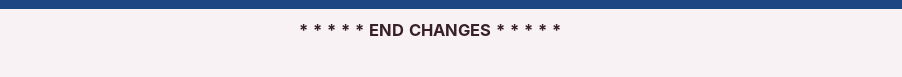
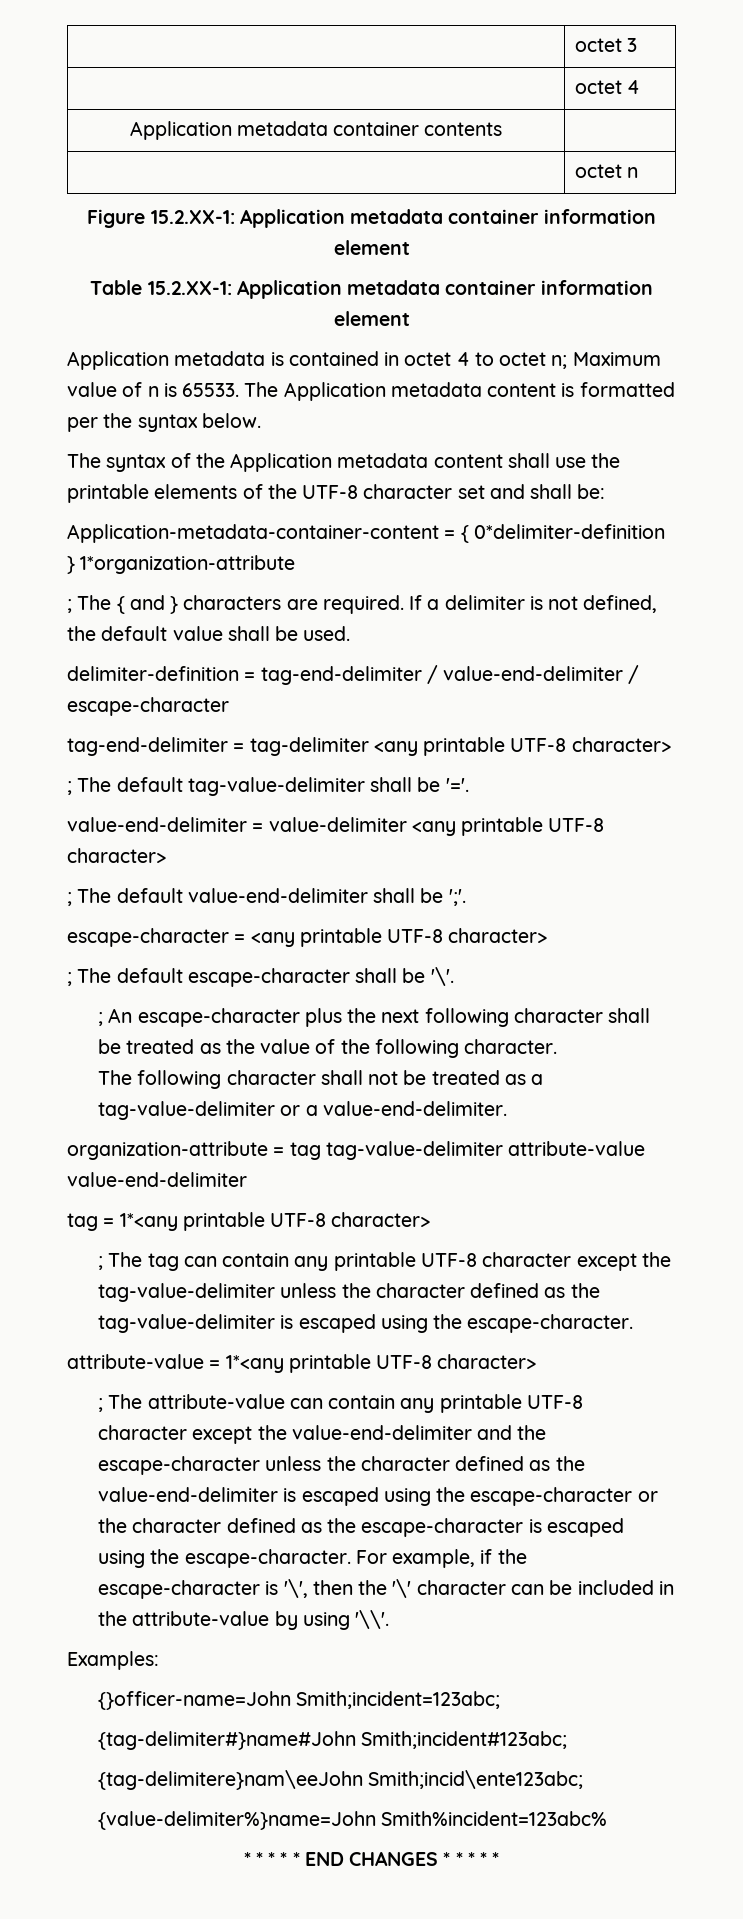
(299, 30) none -> [574,38,637,52] [574,80,640,94] [129,121,503,140] [574,164,638,178] [87,209,656,228] [333,240,410,255] [90,280,653,299] [333,311,410,326] [67,351,661,370] [67,382,675,401] [67,413,261,432] [67,453,621,472] [67,484,606,503] [67,524,665,543] [67,555,296,574] [67,595,658,614] [67,626,351,641] [67,665,640,685] [67,697,229,716] [67,737,671,756] [67,777,469,796] [67,817,605,836] [67,848,166,863] [67,888,466,906] [67,928,548,947] [67,967,454,987] [98,1008,651,1027] [98,1039,558,1058] [98,1070,544,1089] [98,1101,507,1120] [67,1141,646,1160] [67,1172,247,1187] [67,1212,431,1231] [98,1252,671,1271] [98,1283,600,1302] [98,1314,634,1333] [67,1354,537,1373] [98,1394,583,1413] [98,1425,547,1444] [98,1456,585,1475] [98,1487,658,1506] [98,1518,624,1537] [98,1549,527,1568] [98,1579,674,1599] [98,1610,390,1630] [67,1651,159,1670] [98,1691,501,1710] [98,1731,568,1750] [98,1770,584,1790] [98,1811,608,1830] | octet 3 // | octet 4 // Application metadata container contents | // | octet n // Figure 15.2.XX-1: Application metadata container information element // Table 15.2.XX-1: Application metadata container information element // Application metadata is contained in octet 4 to octet n; Maximum value of n is 65533. The Application metadata content is formatted per the syntax below. // The syntax of the Application metadata content shall use the printable elements of the UTF-8 character set and shall be: // Application-metadata-container-content = { 0*delimiter-definition } 1*organization-attribute // ; The { and } characters are required. If a delimiter is not defined, the default value shall be used. // delimiter-definition = tag-end-delimiter / value-end-delimiter / escape-character // tag-end-delimiter = tag-delimiter <any printable UTF-8 character> // ; The default tag-value-delimiter shall be '='. // value-end-delimiter = value-delimiter <any printable UTF-8 character> // ; The default value-end-delimiter shall be ';'. // escape-character = <any printable UTF-8 character> // ; The default escape-character shall be '\'. // ; An escape-character plus the next following character shall be treated as the value of the following character. // The following character shall not be treated as a tag-value-delimiter or a value-end-delimiter. // organization-attribute = tag tag-value-delimiter attribute-value value-end-delimiter // tag = 1*<any printable UTF-8 character> // ; The tag can contain any printable UTF-8 character except the tag-value-delimiter unless the character defined as the tag-value-delimiter is escaped using the escape-character. // attribute-value = 1*<any printable UTF-8 character> // ; The attribute-value can contain any printable UTF-8 character except the value-end-delimiter and the escape-character unless the character defined as the value-end-delimiter is escaped using the escape-character or the character defined as the escape-character is escaped using the escape-character. For example, if the escape-character is '\', then the '\' character can be included in the attribute-value by using '\\'. // Examples: // {}officer-name=John Smith;incident=123abc; // {tag-delimiter#}name#John Smith;incident#123abc; // {tag-delimitere}nam\eeJohn Smith;incid\ente123abc; // {value-delimiter%}name=John Smith%incident=123abc% //

